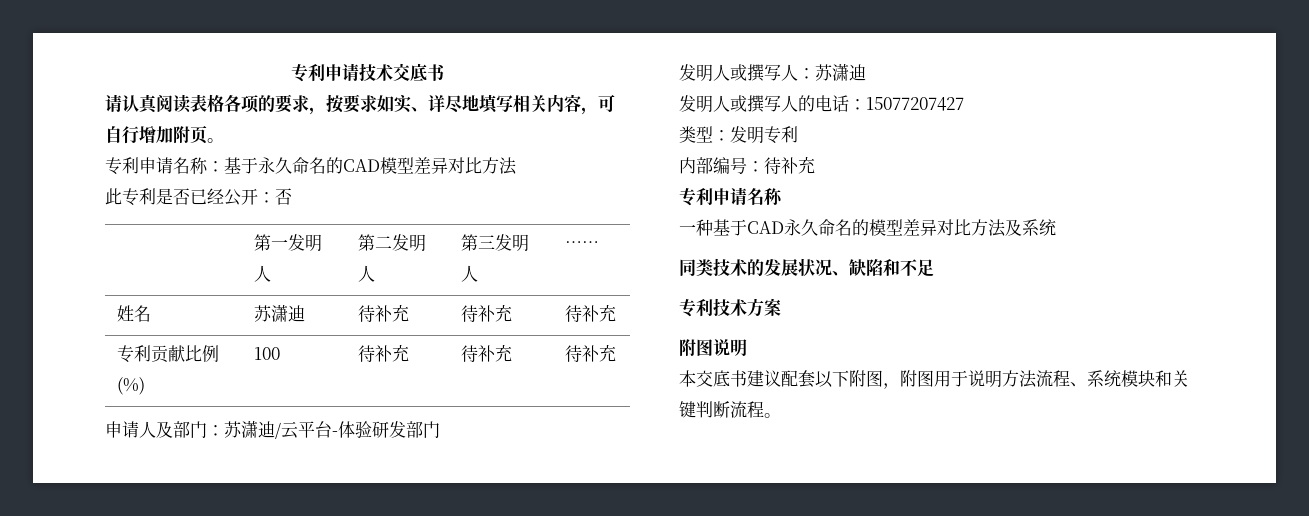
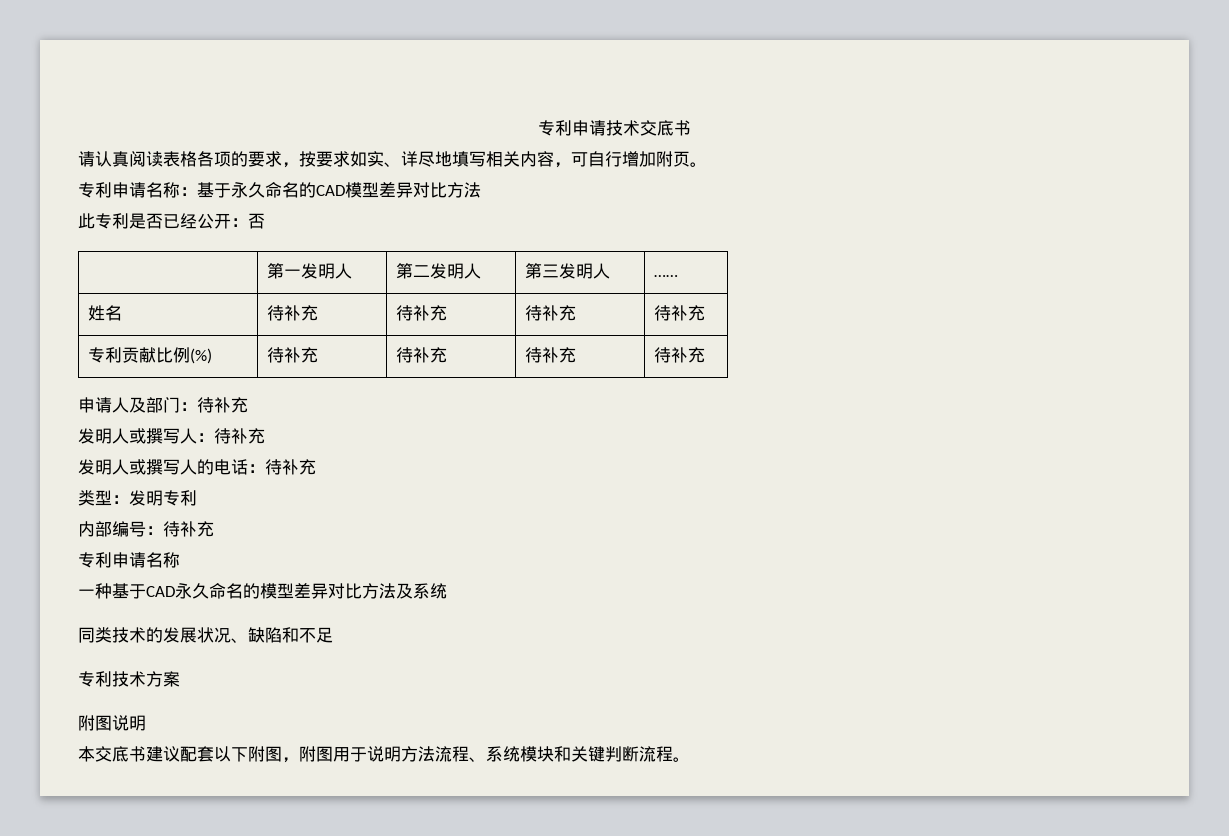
[253,304,305,322] 苏潇迪 -> [266,305,318,321] 待补充
[253,347,280,360] 100 -> [266,347,318,363] 待补充
[224,420,440,439] 苏潇迪/云平台-体验研发部门 -> [197,397,248,413] 待补充
[815,63,866,81] 苏潇迪 -> [214,428,265,444] 待补充
[866,97,964,111] 15077207427 -> [265,459,316,475] 待补充

